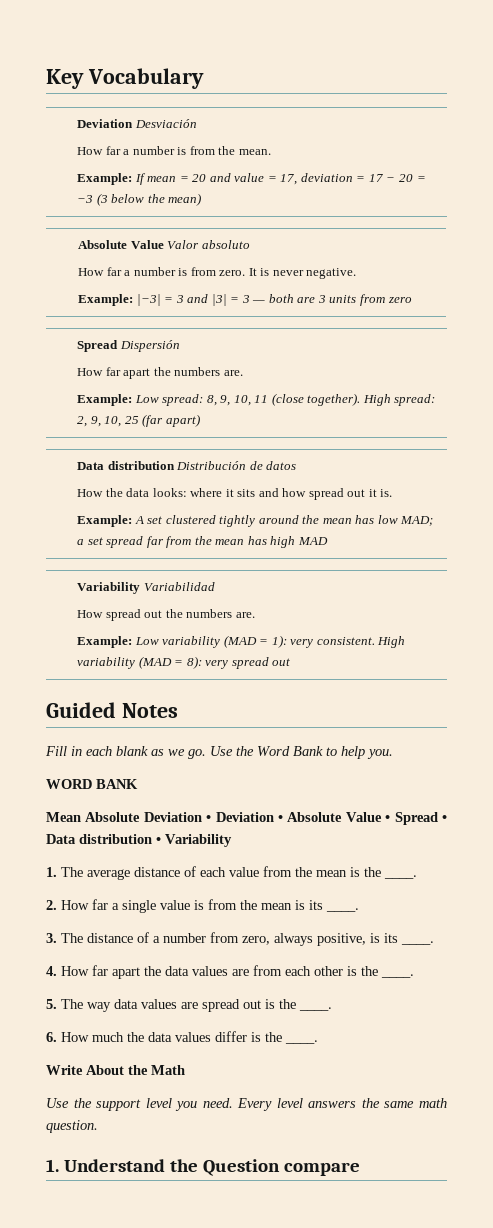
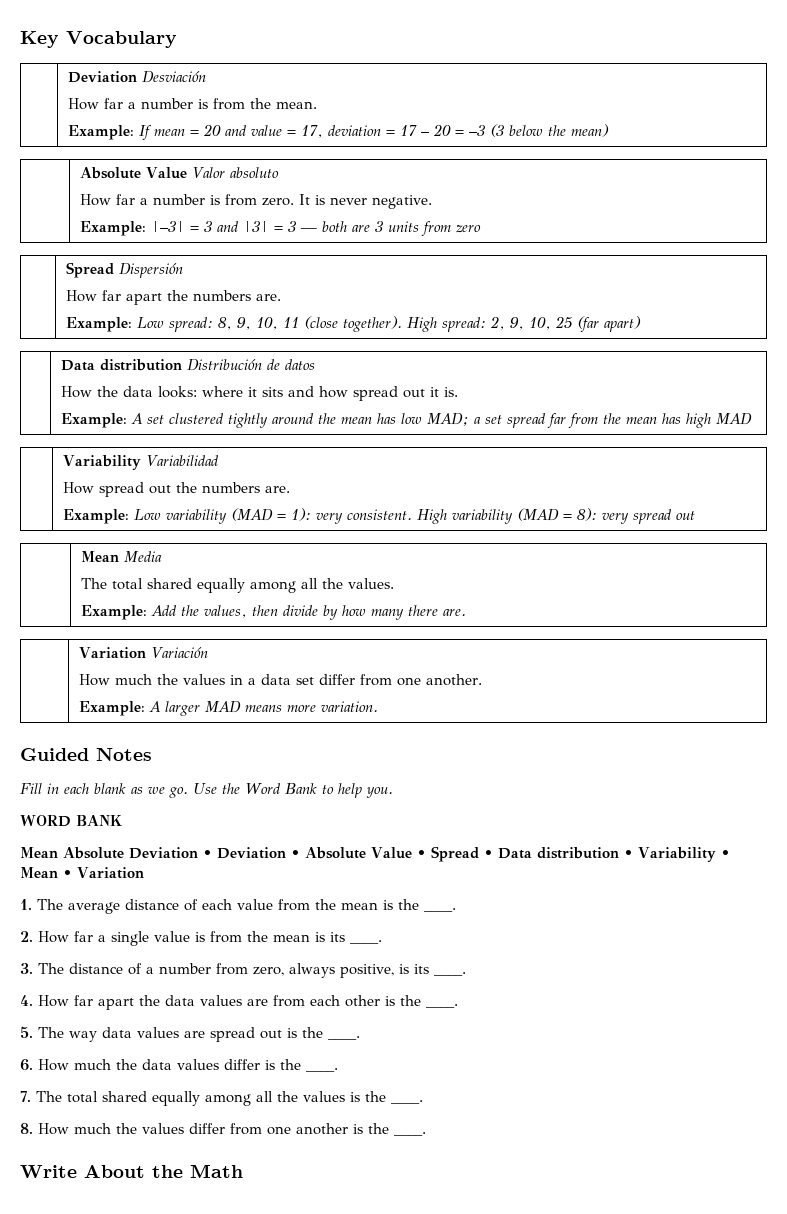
(291, 662) none -> [81,551,163,562] [81,578,395,593] [81,605,467,620] [79,647,209,659] [79,674,483,686] [79,701,379,716] // | Mean Media // The total shared equally among all the values. // Example: Add the values, then divide by how many there are. // | Variation Variación // How much the values in a data set differ from one another. // Example: A larger MAD means more variation.
(232, 840) none -> [720,850,730,858] [20,867,144,879] • Mean • Variation
[46,1065,185,1075] [46,1098,447,1111] [46,1120,98,1133] [46,1159,360,1176] Write About the Math // Use the support level you need. Every level answers the same math question. // 1. Understand the Question compare -> [20,1091,423,1106] [20,1123,426,1136] [20,1164,243,1178] 7. The total shared equally among all the values is the ____. // 8. How much the values differ from one another is the ____. // Write About the Math

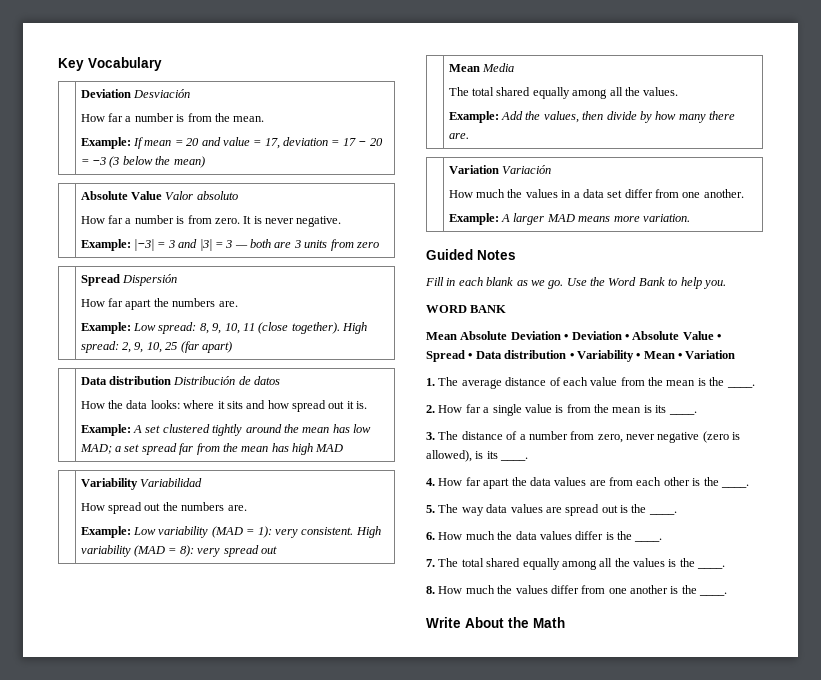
[289,963,394,978] always positive, -> [626,431,741,443] [426,450,472,462] never negative (zero is allowed),

